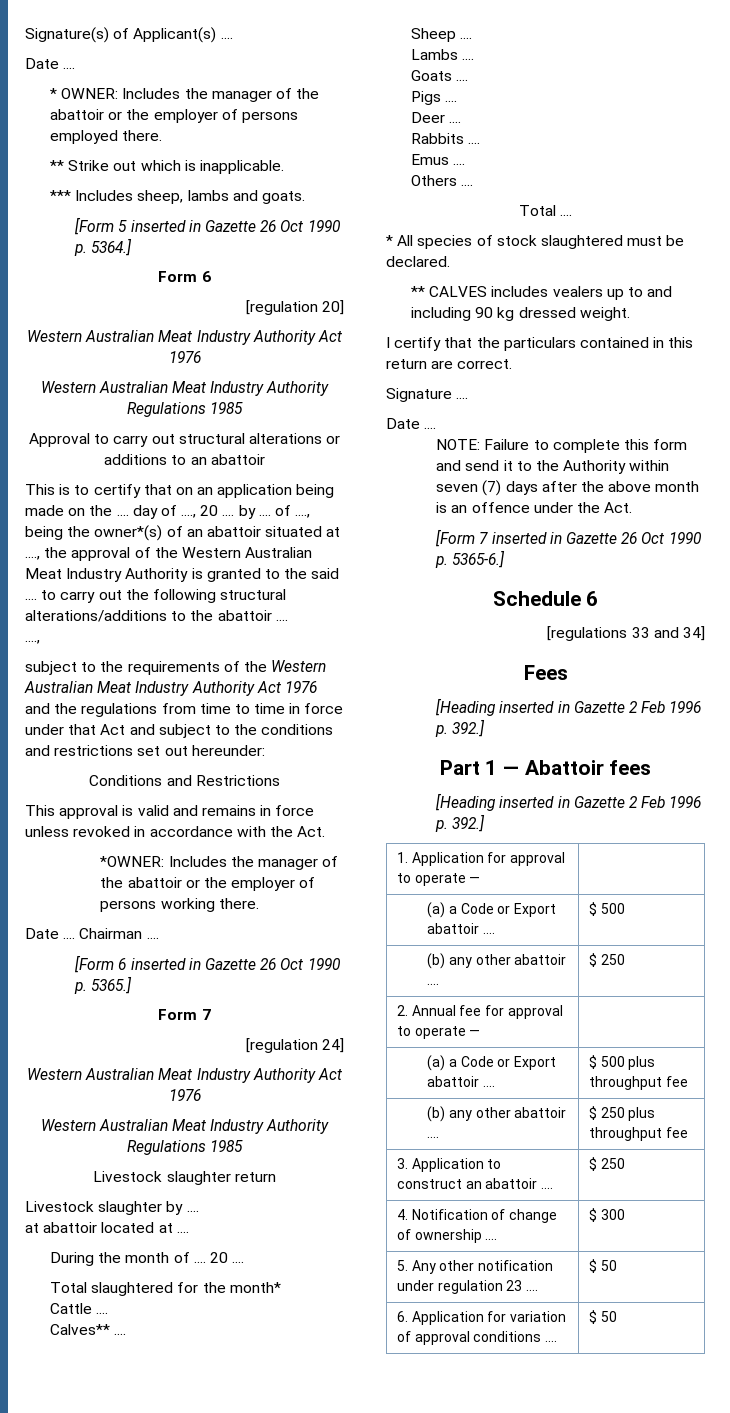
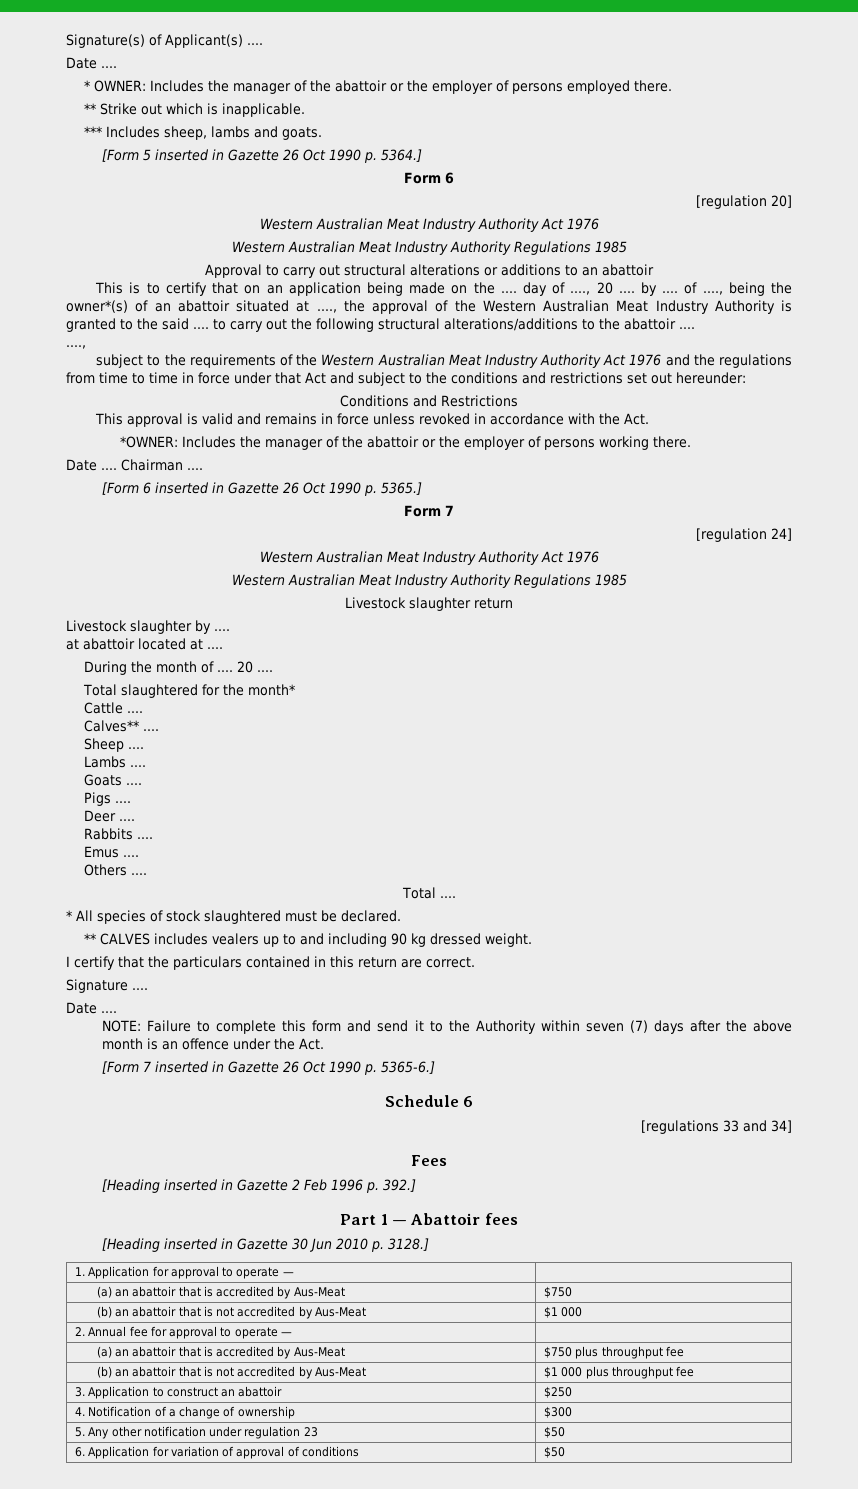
[628,796,702,808] [435,814,486,832] 2 Feb 1996 p. 392.] -> [292,1238,430,1252] 30 Jun 2010 p. 3128.]
[448,903,557,917] [427,923,495,934] [588,902,625,916] [427,953,567,969] [427,983,440,985] [588,953,625,967] a Code or Export abattoir .... | $ 500 // (b) any other abattoir .... | $ 250 -> [115,1286,345,1299] [544,1286,573,1298] [96,1306,366,1319] [544,1306,583,1318] an abattoir that is accredited by Aus-Meat | $750 // (b) an abattoir that is not accredited by Aus-Meat | $1 000
[448,1056,557,1070] [427,1076,495,1087] [588,1055,656,1070] [588,1076,688,1090] [427,1106,567,1122] [427,1136,440,1138] [588,1106,625,1120] a Code or Export abattoir .... | $ 500 plus throughput fee // (b) any other abattoir .... | $ 250 -> [115,1346,345,1359] [544,1346,684,1359] [96,1366,366,1379] [544,1366,583,1378] an abattoir that is accredited by Aus-Meat | $750 plus throughput fee // (b) an abattoir that is not accredited by Aus-Meat | $1 000
[541,1187,554,1189] [588,1157,625,1171] .... | $ 250 -> [544,1386,573,1398] | $250
(506, 1214) none -> [168,1409,176,1417] a
[485,1238,498,1240] [588,1208,625,1222] .... | $ 300 -> [544,1406,573,1418] | $300
[526,1289,539,1291] [588,1259,617,1273] .... | $ 50 -> [544,1426,566,1438] | $50
[473,1331,558,1342] [588,1310,617,1324] conditions .... | $ 50 -> [287,1446,359,1457] [544,1446,566,1458] of conditions | $50

